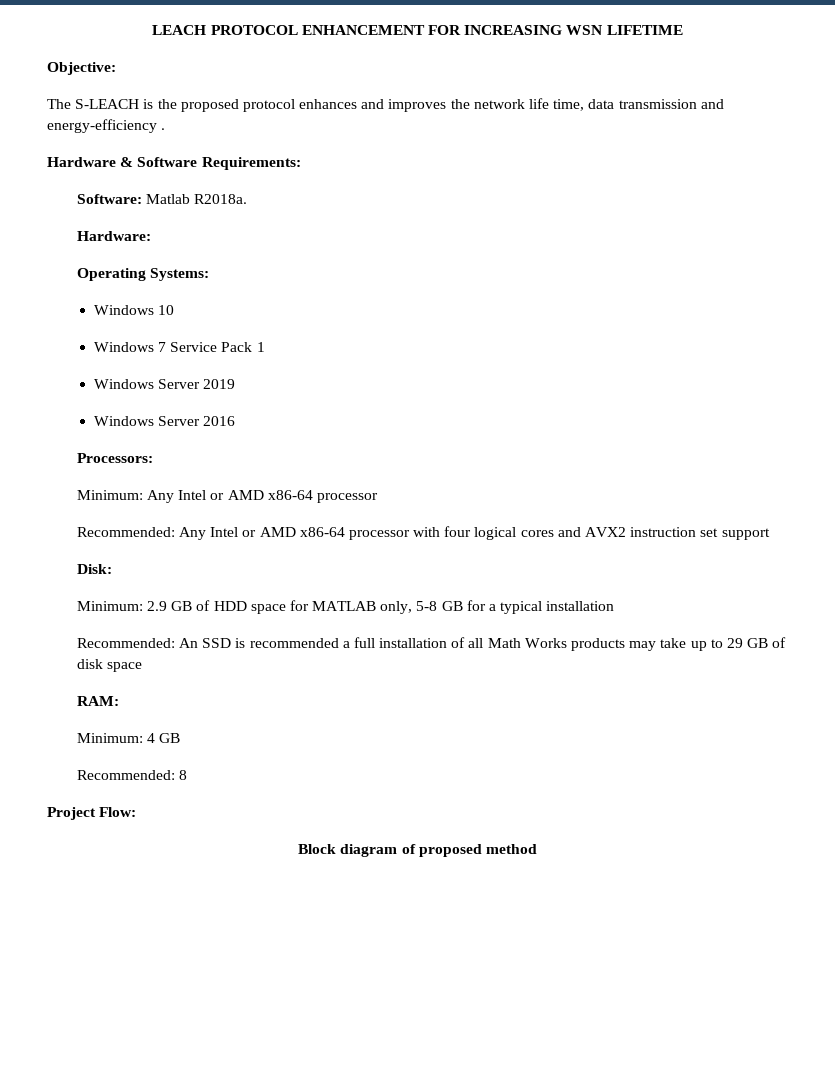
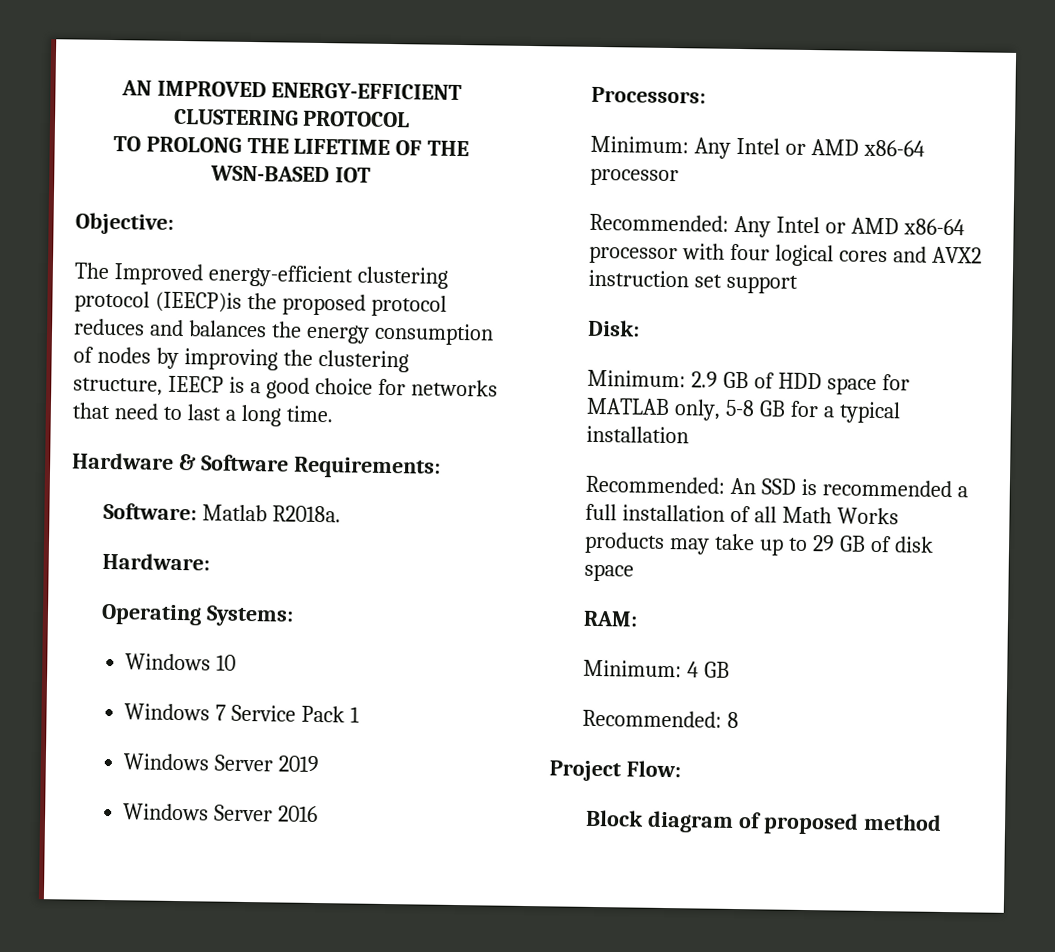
[152,25,683,35] [47,62,116,75] [47,98,724,112] [47,119,166,133] LEACH PROTOCOL ENHANCEMENT FOR INCREASING WSN LIFETIME // Objective: // The S-LEACH is the proposed protocol enhances and improves the network life time, data transmission and energy-efficiency . -> [120,80,463,101] [173,108,411,128] [112,136,470,157] [210,165,371,183] [75,212,174,235] [74,262,448,289] [74,290,447,317] [73,318,494,346] [73,346,409,373] [73,375,498,399] [72,402,333,427] AN IMPROVED ENERGY-EFFICIENT CLUSTERING PROTOCOL // TO PROLONG THE LIFETIME OF THE WSN-BASED IOT // Objective: // The Improved energy-efficient clustering protocol (IEECP)is the proposed protocol reduces and balances the energy consumption of nodes by improving the clustering structure, IEECP is a good choice for networks that need to last a long time.

